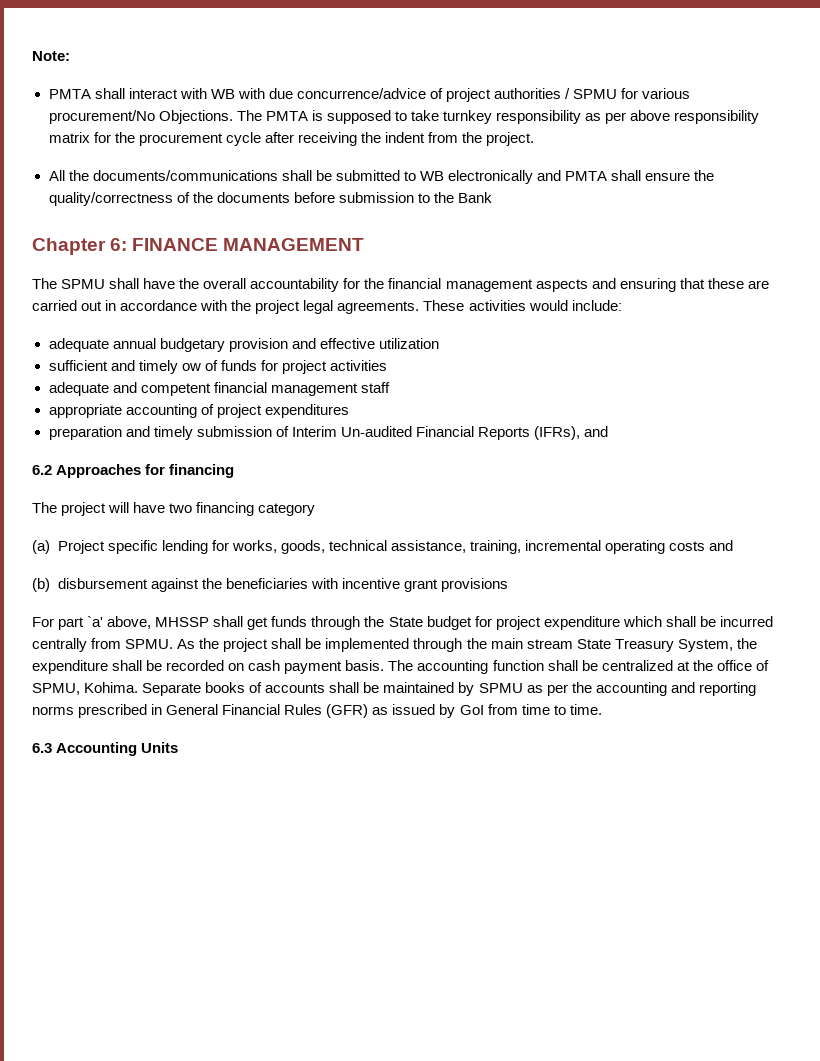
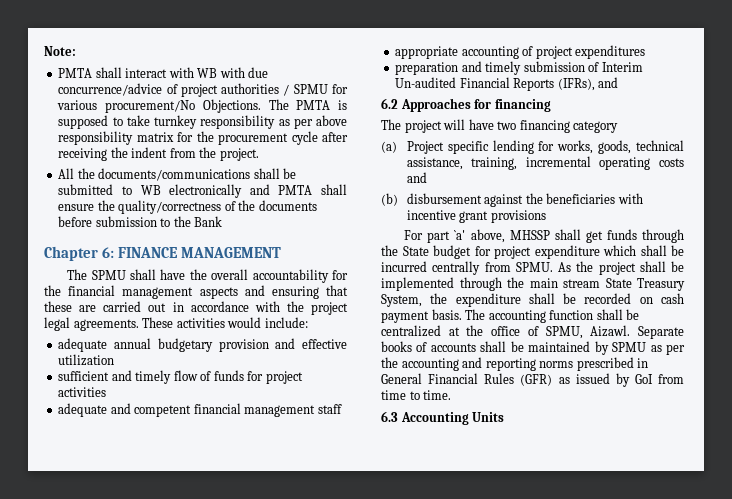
[181,363,201,371] ow -> [173,370,198,381] flow
[84,682,139,693] Kohima. -> [590,325,631,337] Aizawl.

